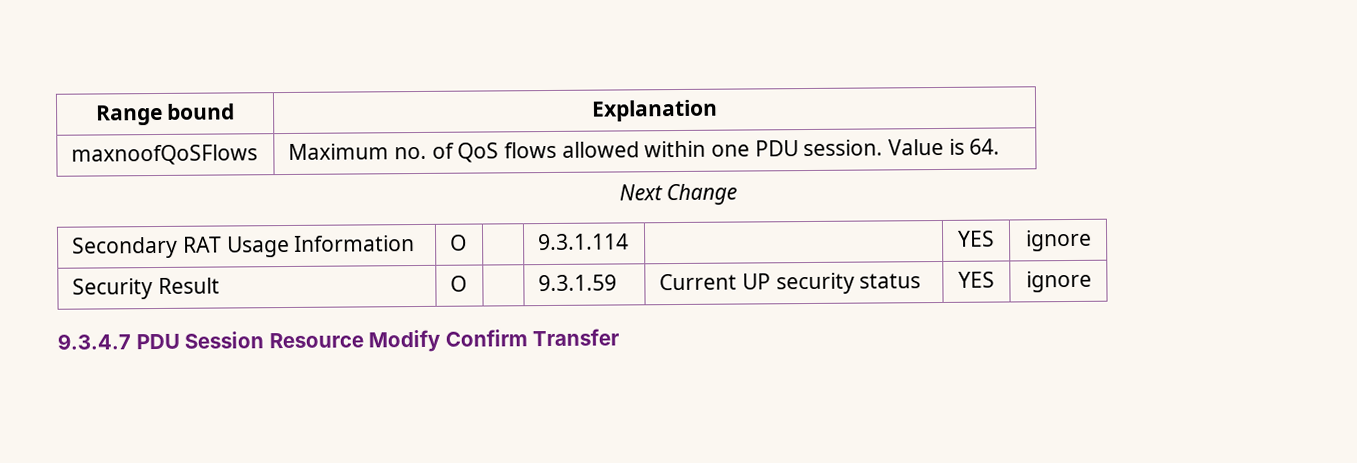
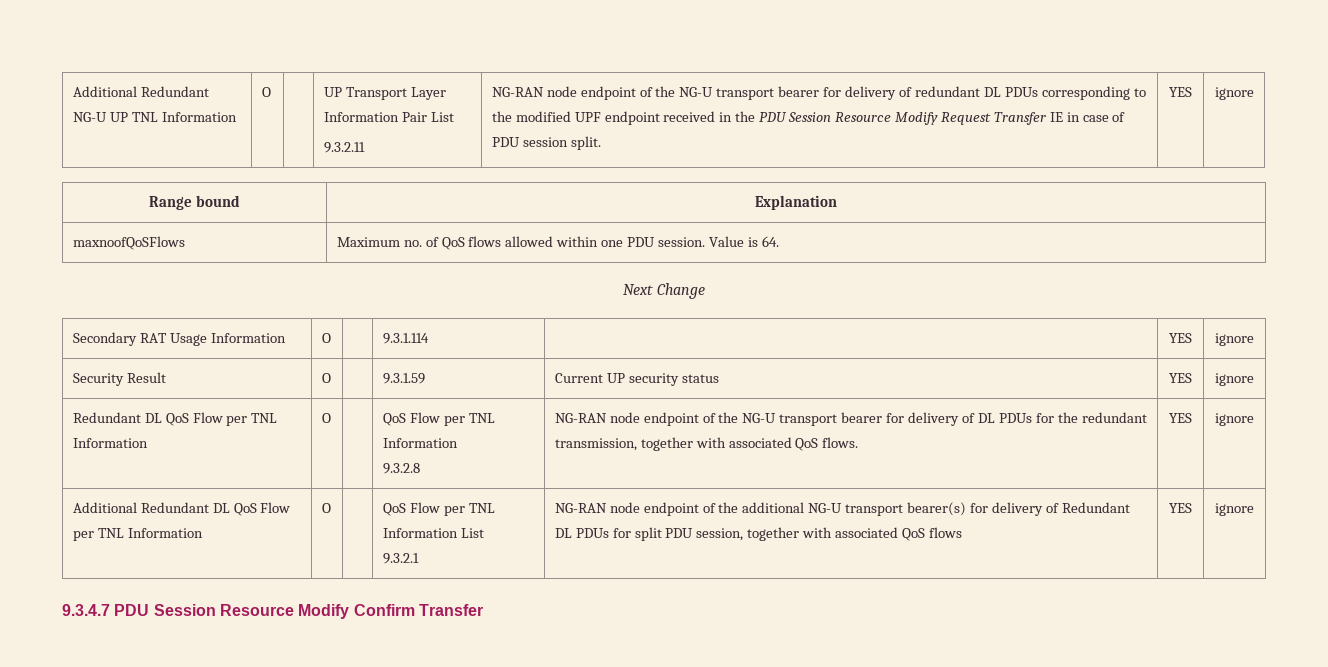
(95, 115) none -> [72,86,209,97] [72,112,237,122] [261,87,271,97] [323,87,446,100] [323,112,454,122] [323,142,365,153] [491,86,1146,100] [491,111,1126,125] [491,136,601,150] [1169,87,1192,97] [1214,87,1254,100] Additional Redundant NG-U UP TNL Information | O | | UP Transport Layer Information Pair List // 9.3.2.11 | NG-RAN node endpoint of the NG-U transport bearer for delivery of redundant DL PDUs corresponding to the modified UPF endpoint received in the PDU Session Resource Modify Request Transfer IE in case of PDU session split. | YES | ignore //
(1092, 281) none -> [72,412,278,426] [72,438,148,448] [321,413,331,423] [382,412,495,426] [382,438,458,448] [382,463,420,474] [554,412,1147,426] [554,437,859,451] [1169,413,1192,423] [1215,413,1254,426] [72,502,291,516] [72,528,203,541] [321,503,331,513] [382,502,495,516] [382,528,484,538] [382,553,419,564] [554,502,1130,516] [554,527,962,541] [1169,503,1192,513] [1215,503,1254,516] // Redundant DL QoS Flow per TNL Information | O | | QoS Flow per TNL Information // 9.3.2.8 | NG-RAN node endpoint of the NG-U transport bearer for delivery of DL PDUs for the redundant transmission, together with associated QoS flows. | YES | ignore // Additional Redundant DL QoS Flow per TNL Information | O | | QoS Flow per TNL Information List // 9.3.2.1 | NG-RAN node endpoint of the additional NG-U transport bearer(s) for delivery of Redundant DL PDUs for split PDU session, together with associated QoS flows | YES | ignore

